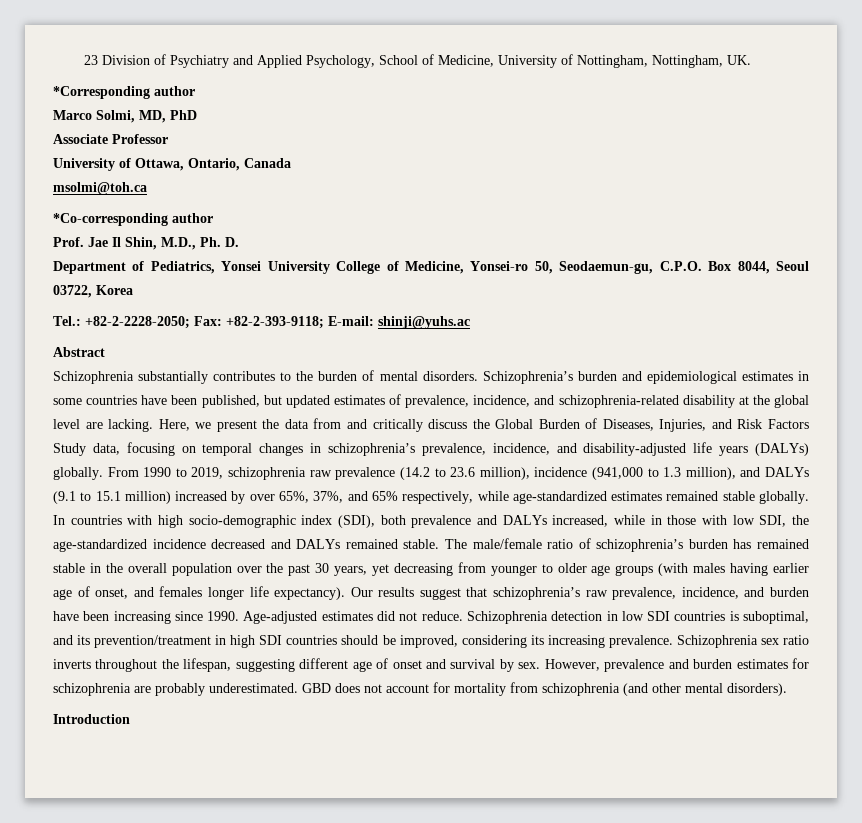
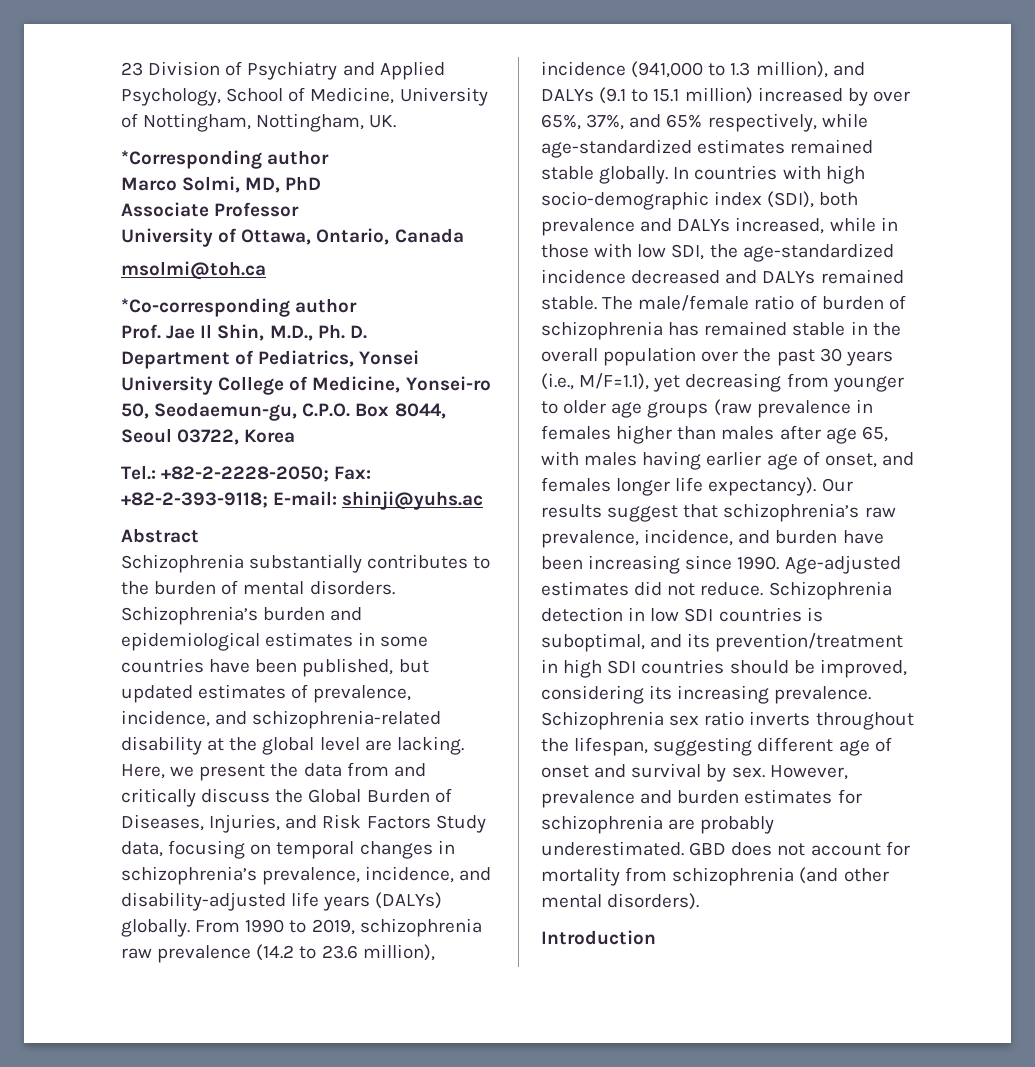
[596,539,728,552] schizophrenia’s burden -> [821,295,906,310] [541,321,663,340] burden of schizophrenia
[334,566,368,576] years, -> [845,351,893,366] [541,373,650,390] years (i.e., M/F=1.1),
[658,563,689,576] (with -> [713,399,873,418] [541,425,888,444] [541,451,579,466] (raw prevalence in females higher than males after age 65, with

